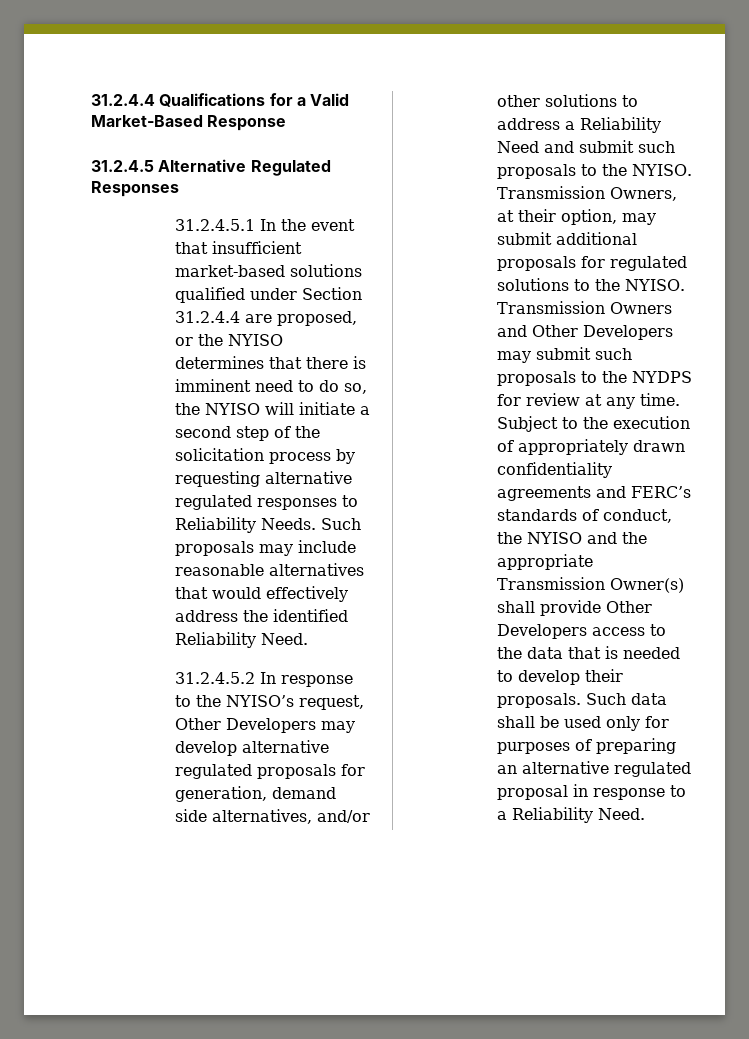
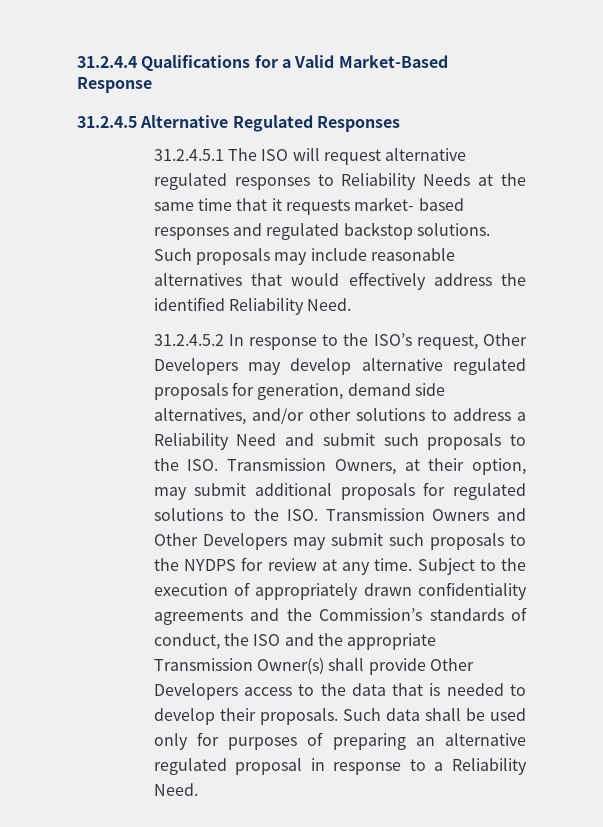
[259,219,355,231] [174,241,302,254] [174,264,362,277] [174,287,362,303] [174,311,357,326] [174,334,283,346] [174,356,366,369] [174,379,367,394] [174,402,370,415] [174,426,320,441] [174,448,355,464] [174,471,260,487] In the event that insufficient market-based solutions qualified under Section 31.2.4.4 are proposed, or the NYISO determines that there is imminent need to do so, the NYISO will initiate a second step of the solicitation process by requesting -> [228,148,382,165] The ISO will request
[260,518,316,530] Needs. -> [423,173,526,186] [153,197,464,215] [153,222,491,240] Needs at the same time that it requests market- based responses and regulated backstop solutions.
[225,695,294,707] NYISO’s -> [373,333,412,346] ISO’s
[631,164,692,176] NYISO. -> [187,459,219,471] ISO.
[624,279,685,291] NYISO. -> [286,509,318,521] ISO.
[630,486,691,498] FERC’s -> [286,608,423,621] the Commission’s
[526,532,582,544] NYISO -> [253,634,281,646] ISO

